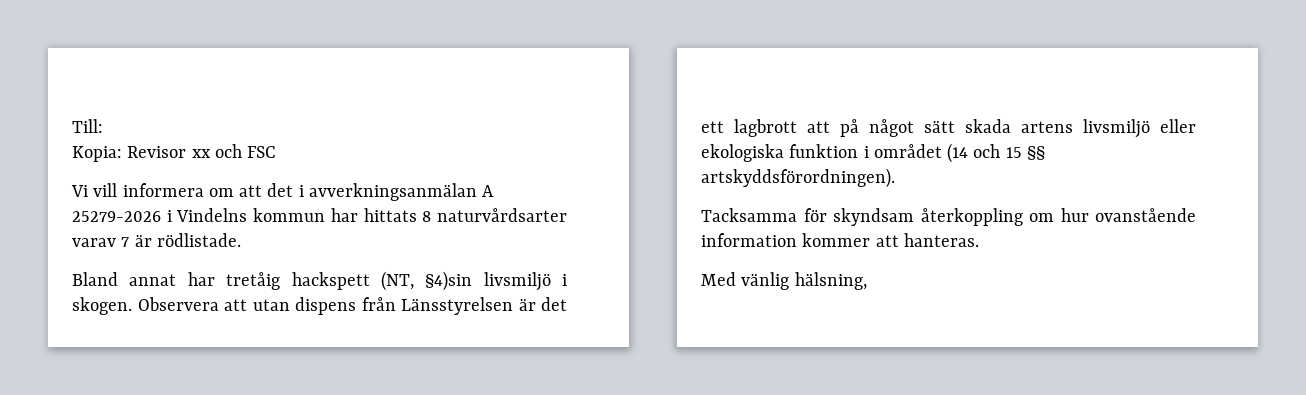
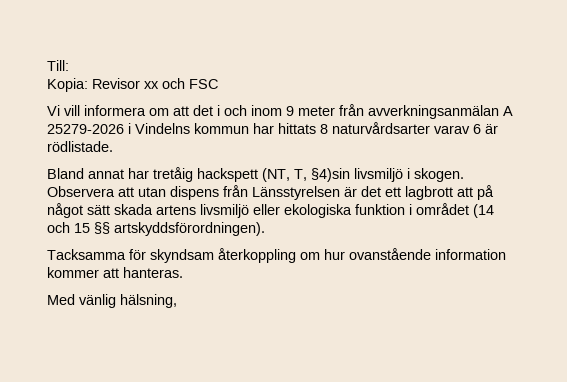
(304, 191) none -> [224,104,364,116] och inom 9 meter från
[121,237,130,247] 7 -> [473,124,481,134] 6
(414, 281) none -> [294,169,307,181] T,

